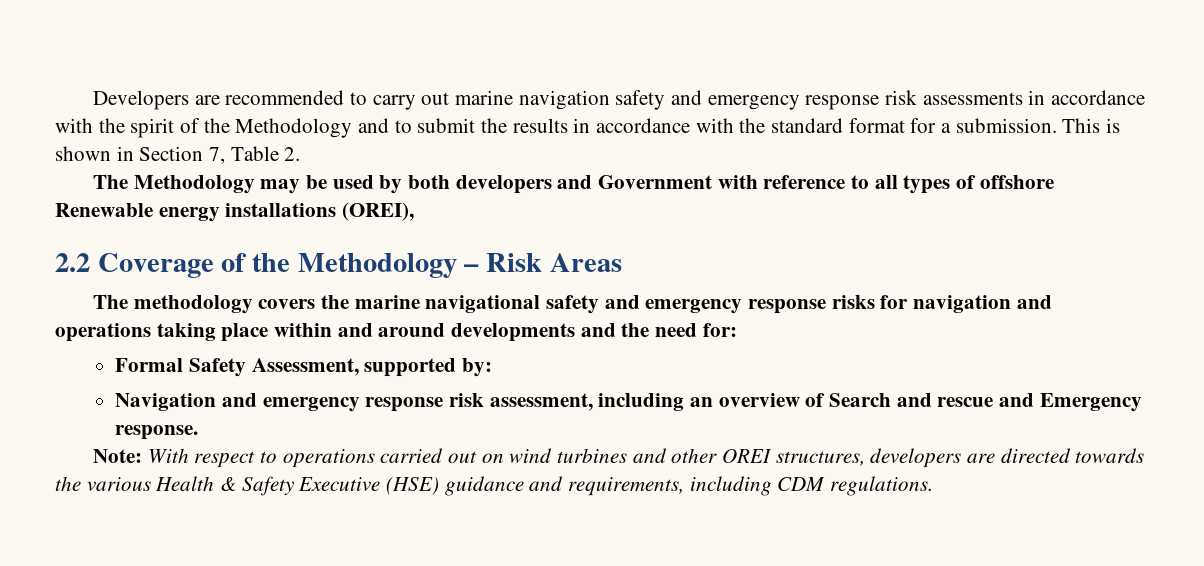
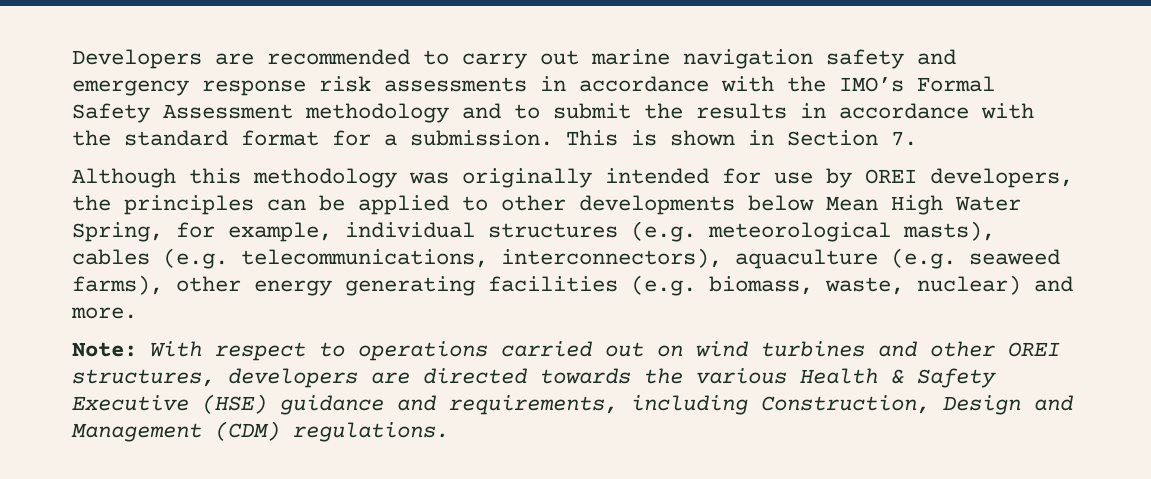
[130,118,353,138] spirit of the Methodology -> [839,76,995,92] [72,103,449,123] IMO’s Formal Safety Assessment methodology
[209,146,301,164] [93,175,1054,194] [55,202,415,222] [55,253,622,278] [93,295,1052,314] [55,323,737,342] [115,358,492,377] [115,393,1142,412] [115,425,199,440] 7, Table 2. // The Methodology may be used by both developers and Government with reference to all types of offshore Renewable energy installations (OREI), // 2.2 Coverage of the Methodology – Risk Areas // The methodology covers the marine navigational safety and emergency response risks for navigation and operations taking place within and around developments and the need for: // Formal Safety Assessment, supported by: // Navigation and emergency response risk assessment, including an overview of Search and rescue and Emergency response. -> [891,131,917,146] [72,168,1073,188] [72,195,1021,215] [72,221,995,242] [72,248,1060,269] [72,275,1073,296] [71,307,137,319] 7. // Although this methodology was originally intended for use by OREI developers, the principles can be applied to other developments below Mean High Water Spring, for example, individual structures (e.g. meteorological masts), cables (e.g. telecommunications, interconnectors), aquaculture (e.g. seaweed farms), other energy generating facilities (e.g. biomass, waste, nuclear) and more.
[777,477,826,491] CDM -> [761,395,1073,415] [71,421,280,442] Construction, Design and Management (CDM)

